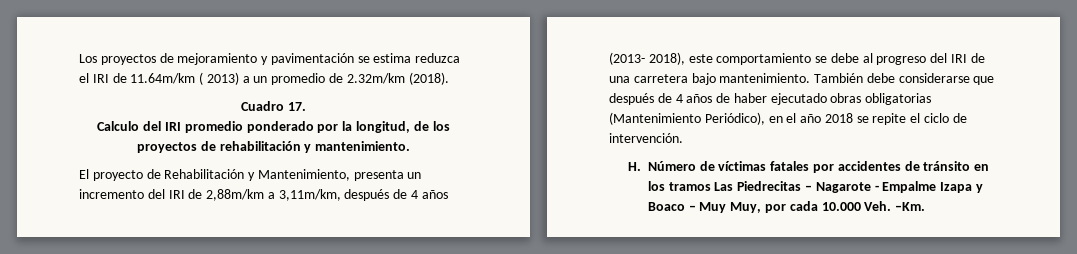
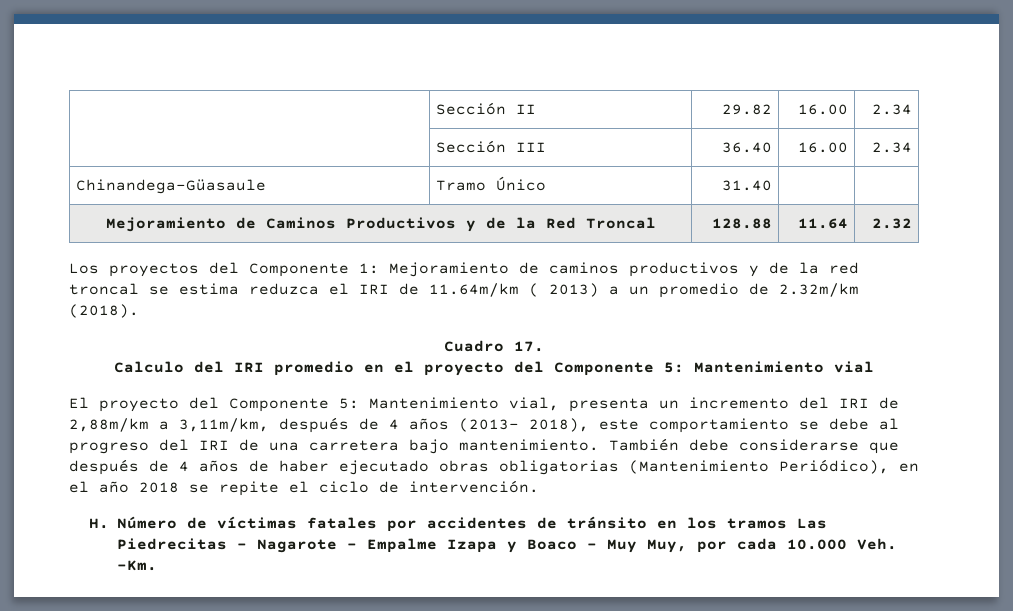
[79,53,354,65] Los proyectos de mejoramiento y pavimentación -> [435,102,536,115] [722,104,773,115] [798,104,849,115] [872,104,913,115] [435,140,546,153] [722,142,773,153] [798,142,849,153] [872,142,913,153] [75,179,266,194] [435,176,546,191] [722,180,773,191] [105,217,656,232] [712,218,773,229] [798,218,849,229] [872,218,913,229] [69,262,859,277] [69,283,139,295] | Sección II | 29.82 | 16.00 | 2.34 // | Sección III | 36.40 | 16.00 | 2.34 // Chinandega-Güasaule | Tramo Único | 31.40 | | // Mejoramiento de Caminos Productivos y de la Red Troncal | 128.88 | 11.64 | 2.32 // Los proyectos del Componente 1: Mejoramiento de caminos productivos y de la red troncal
[246,121,450,133] [136,141,411,153] [79,169,350,181] ponderado por la longitud, de los proyectos de rehabilitación y mantenimiento. // El proyecto de Rehabilitación y Mantenimiento, -> [364,361,874,376] [69,397,559,412] en el proyecto del Componente 5: Mantenimiento vial // El proyecto del Componente 5: Mantenimiento vial,

